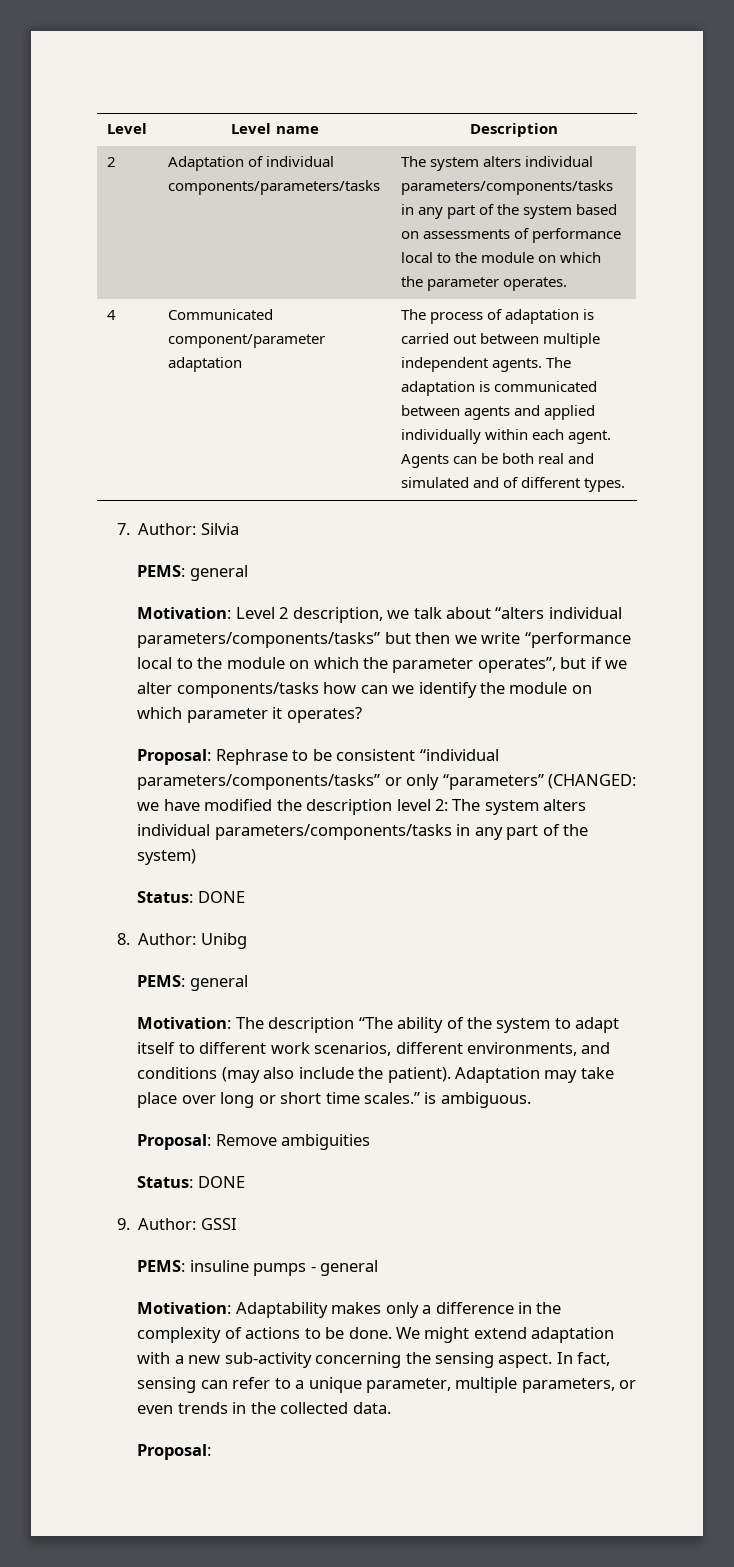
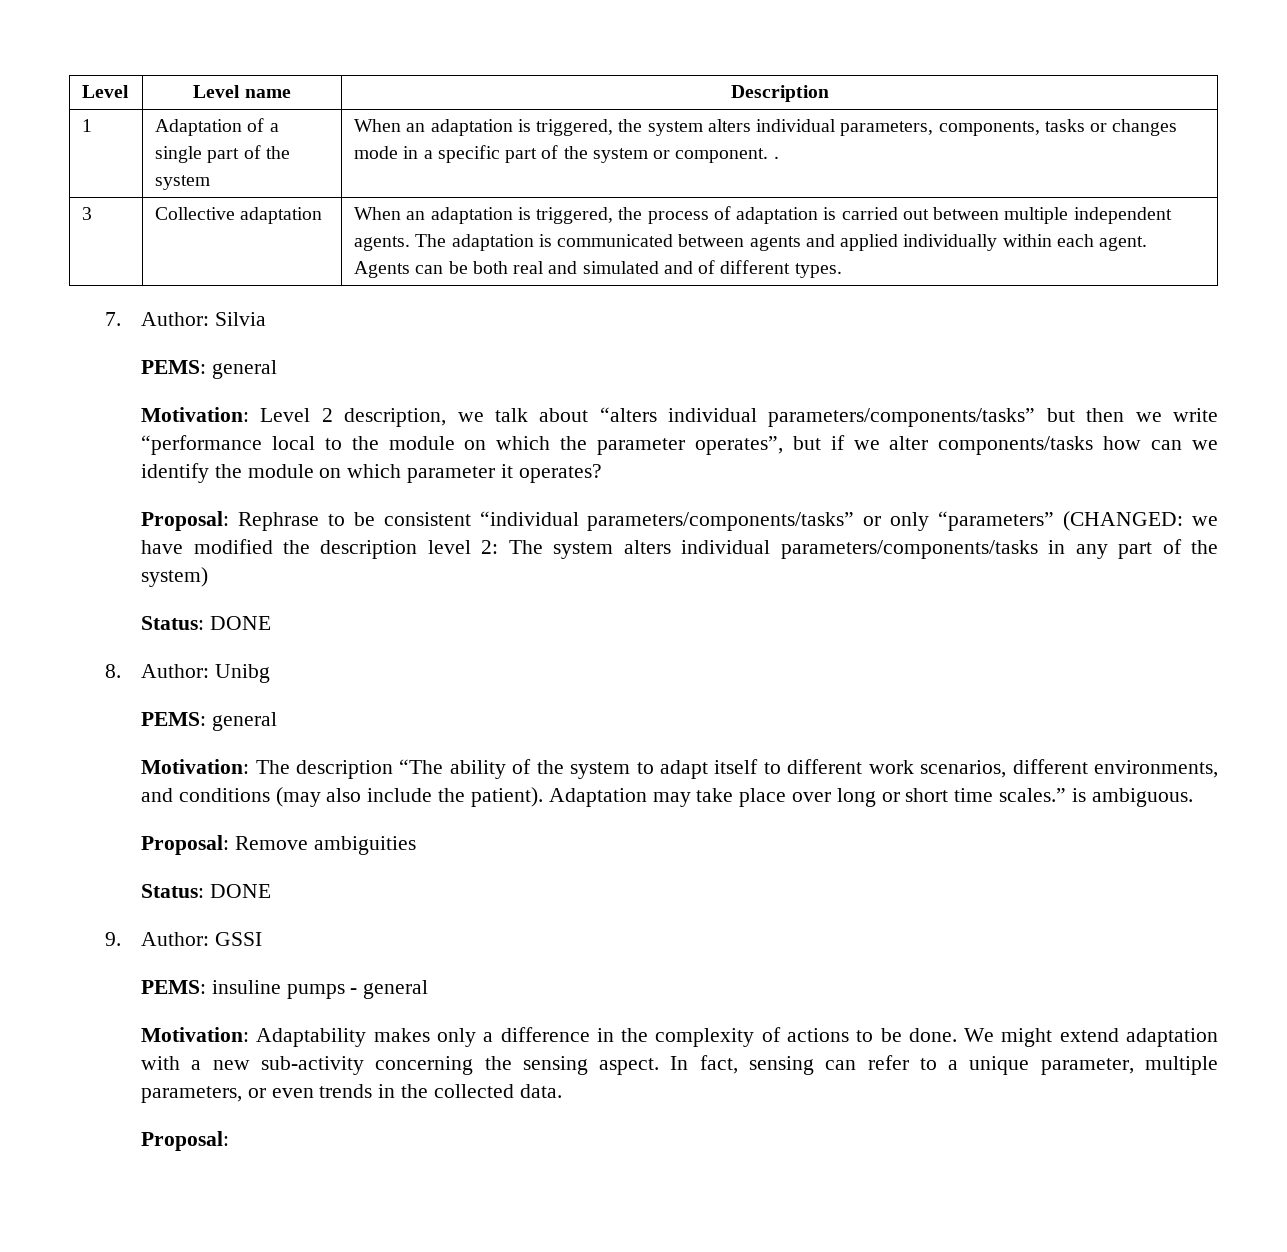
[107,157,117,167] 2 -> [82,119,93,132] 1
[266,156,335,167] [168,180,381,195] [401,156,594,171] [401,180,614,195] [401,204,618,219] [401,228,622,243] [401,252,602,263] [401,276,568,291] [107,310,117,320] [168,309,274,320] [168,334,326,348] [168,357,243,372] [401,309,427,320] individual components/parameters/tasks | The system alters individual parameters/components/tasks in any part of the system based on assessments of performance local to the module on which the parameter operates. // 4 | Communicated component/parameter adaptation | The -> [269,123,279,132] [155,145,290,163] [155,175,211,190] [354,119,1178,136] [354,145,779,163] [82,207,93,220] [155,207,323,224] [354,207,643,224] a single part of the system | When an adaptation is triggered, the system alters individual parameters, components, tasks or changes mode in a specific part of the system or component. . // 3 | Collective adaptation | When an adaptation is triggered, the

